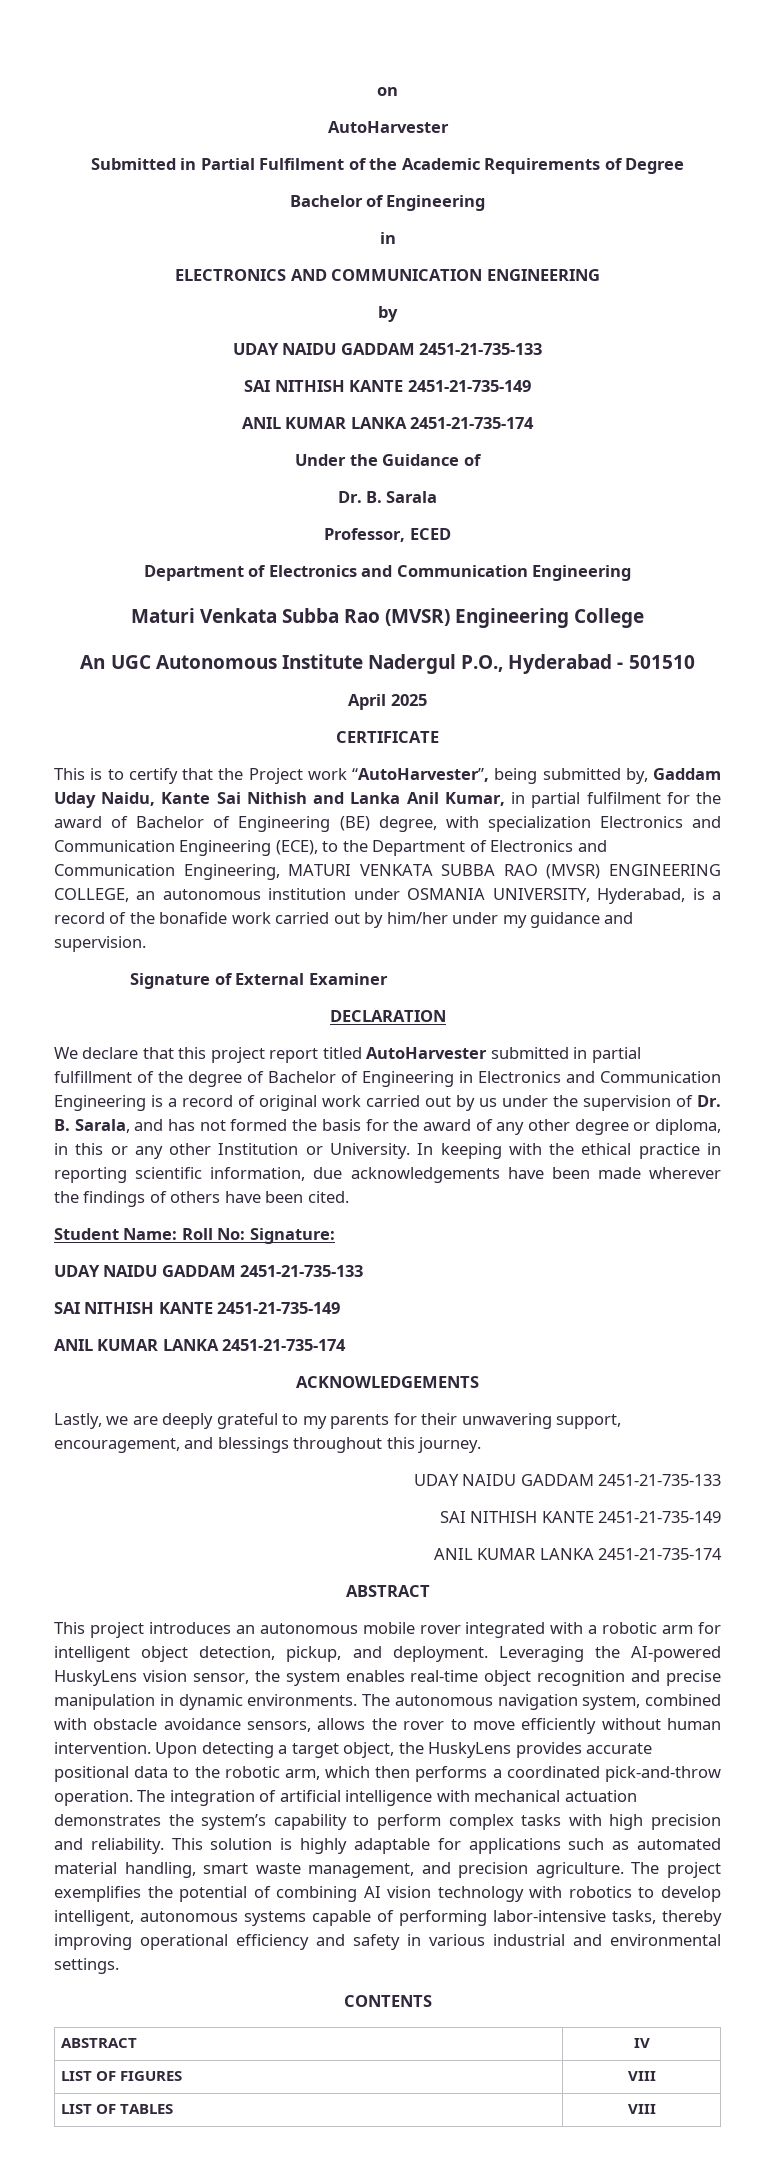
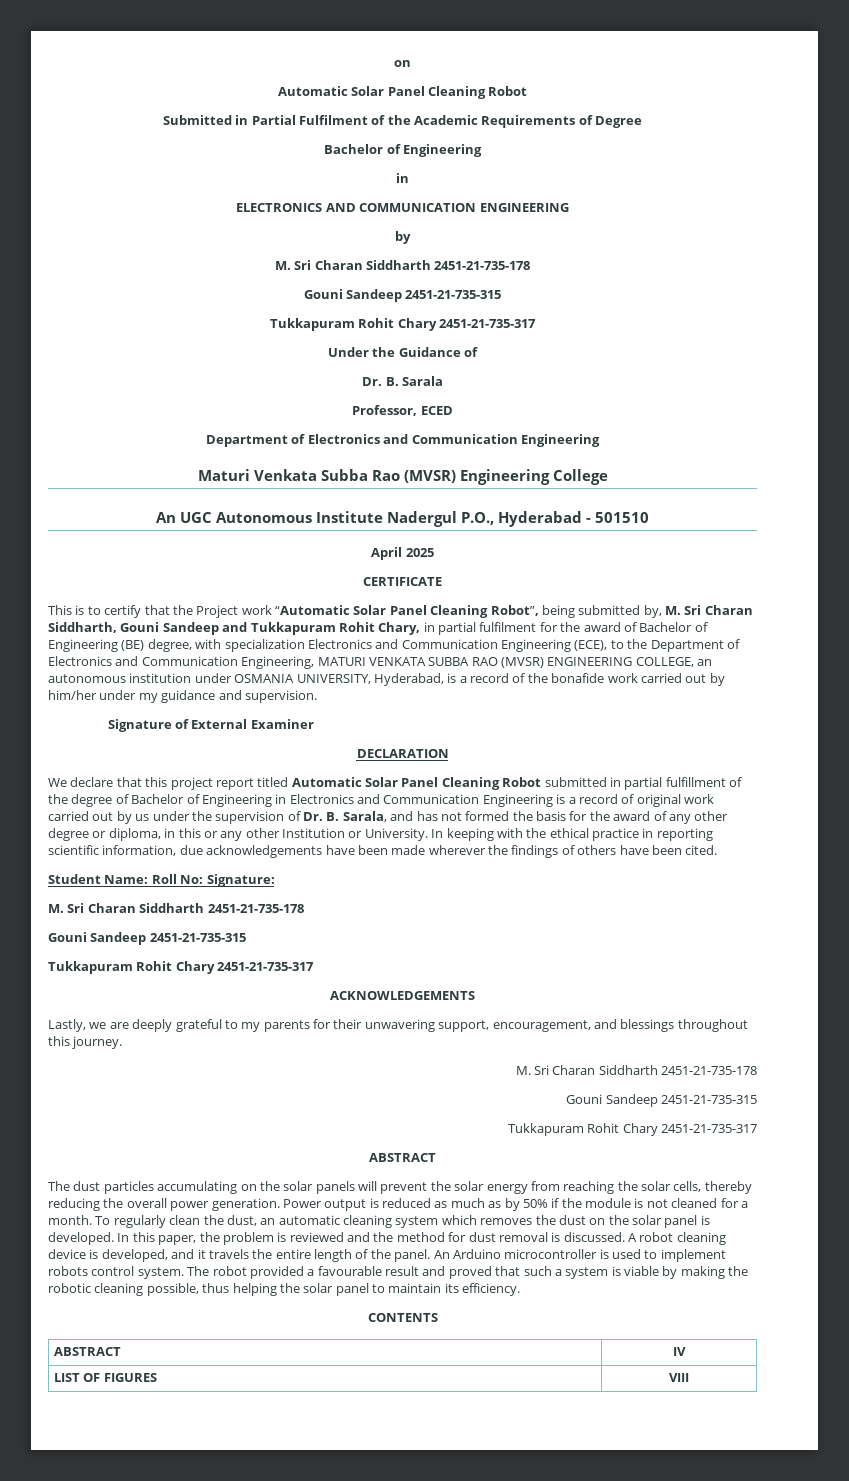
[327,121,449,133] AutoHarvester -> [277,86,528,99] Automatic Solar Panel Cleaning Robot
[232,343,543,355] [244,380,531,392] [241,417,535,429] UDAY NAIDU GADDAM 2451-21-735-133 // SAI NITHISH KANTE 2451-21-735-149 // ANIL KUMAR LANKA 2451-21-735-174 -> [274,260,531,270] [303,289,502,302] [269,318,537,331] M. Sri Charan Siddharth 2451-21-735-178 // Gouni Sandeep 2451-21-735-315 // Tukkapuram Rohit Chary 2451-21-735-317
[352,768,721,784] [54,792,505,808] “AutoHarvester”, being submitted by, Gaddam Uday Naidu, Kante Sai Nithish and Lanka Anil Kumar, -> [275,605,753,618] [48,622,421,635] “Automatic Solar Panel Cleaning Robot”, being submitted by, M. Sri Charan Siddharth, Gouni Sandeep and Tukkapuram Rohit Chary,
[366,1047,488,1059] AutoHarvester -> [291,777,542,790] Automatic Solar Panel Cleaning Robot
[54,1265,364,1277] [54,1302,341,1314] [54,1339,347,1351] UDAY NAIDU GADDAM 2451-21-735-133 // SAI NITHISH KANTE 2451-21-735-149 // ANIL KUMAR LANKA 2451-21-735-174 -> [48,903,304,913] [48,932,246,945] [48,961,315,974] M. Sri Charan Siddharth 2451-21-735-178 // Gouni Sandeep 2451-21-735-315 // Tukkapuram Rohit Chary 2451-21-735-317
[413,1474,721,1486] [439,1511,721,1523] [433,1548,722,1560] [345,1585,430,1597] [54,1622,721,1638] [54,1646,721,1662] [54,1670,721,1686] [54,1694,721,1710] [54,1718,722,1734] [54,1742,653,1758] [54,1766,721,1782] [54,1790,637,1806] [54,1814,722,1830] [54,1838,722,1854] [54,1862,721,1878] [54,1886,721,1902] [54,1910,722,1926] [54,1934,721,1950] [54,1958,119,1974] UDAY NAIDU GADDAM 2451-21-735-133 // SAI NITHISH KANTE 2451-21-735-149 // ANIL KUMAR LANKA 2451-21-735-174 // ABSTRACT // This project introduces an autonomous mobile rover integrated with a robotic arm for intelligent object detection, pickup, and deployment. Leveraging the AI-powered HuskyLens vision sensor, the system enables real-time object recognition and precise manipulation in dynamic environments. The autonomous navigation system, combined with obstacle avoidance sensors, allows the rover to move efficiently without human intervention. Upon detecting a target object, the HuskyLens provides accurate positional data to the robotic arm, which then performs a coordinated pick-and-throw operation. The integration of artificial intelligence with mechanical actuation demonstrates the system’s capability to perform complex tasks with high precision and reliability. This solution is highly adaptable for applications such as automated material handling, smart waste management, and precision agriculture. The project exemplifies the potential of combining AI vision technology with robotics to develop intelligent, autonomous systems capable of performing labor-intensive tasks, thereby improving operational efficiency and safety in various industrial and environmental settings. -> [515,1065,757,1075] [566,1094,757,1107] [507,1123,757,1136] [369,1153,436,1162] [48,1181,752,1194] [48,1198,748,1211] [48,1215,710,1228] [48,1232,726,1245] [48,1249,726,1262] [48,1266,749,1279] [48,1283,521,1296] M. Sri Charan Siddharth 2451-21-735-178 // Gouni Sandeep 2451-21-735-315 // Tukkapuram Rohit Chary 2451-21-735-317 // ABSTRACT // The dust particles accumulating on the solar panels will prevent the solar energy from reaching the solar cells, thereby reducing the overall power generation. Power output is reduced as much as by 50% if the module is not cleaned for a month. To regularly clean the dust, an automatic cleaning system which removes the dust on the solar panel is developed. In this paper, the problem is reviewed and the method for dust removal is discussed. A robot cleaning device is developed, and it travels the entire length of the panel. An Arduino microcontroller is used to implement robots control system. The robot provided a favourable result and proved that such a system is viable by making the robotic cleaning possible, thus helping the solar panel to maintain its efficiency.
[60,2104,174,2114] [627,2104,656,2114] // LIST OF TABLES | VIII -> (689, 1377) none

